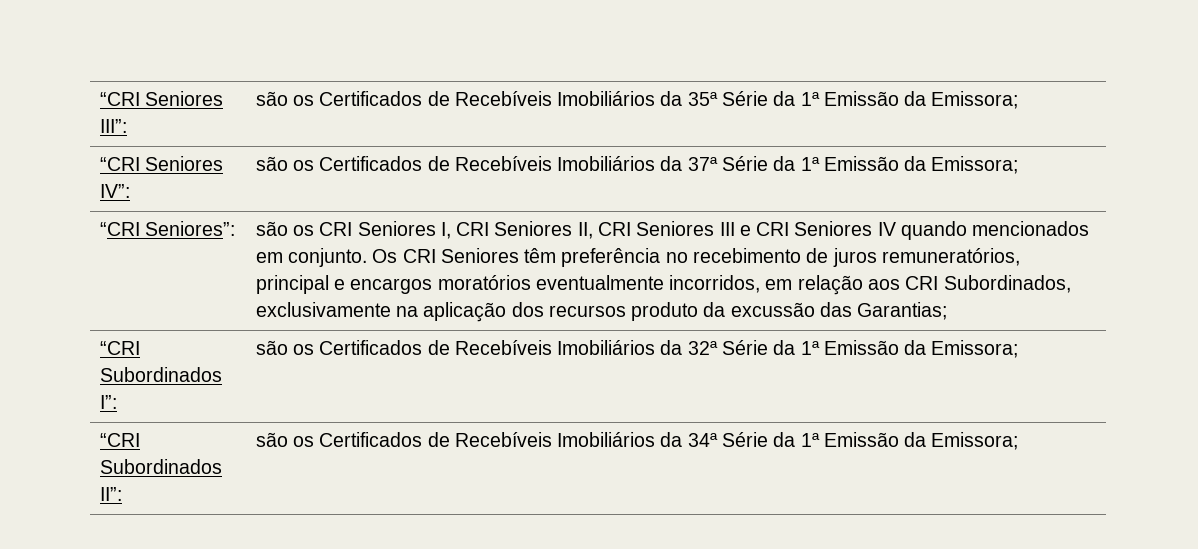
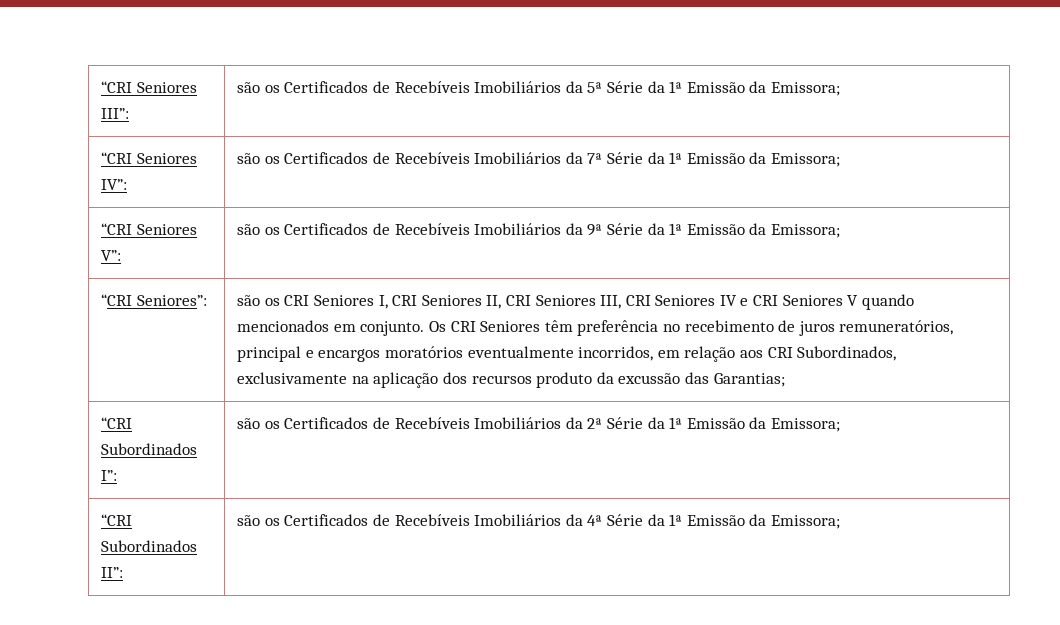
[687,92,718,106] 35ª -> [587,82,603,93] 5ª
[687,157,718,171] 37ª -> [587,152,840,167] [101,223,197,235] [101,250,122,261] [237,223,603,236] 7ª Série da 1ª Emissão da Emissora; // “CRI Seniores V”: | são os Certificados de Recebíveis Imobiliários da 9ª
[719,222,735,236] III -> [600,295,737,309] III, CRI Seniores IV
[877,222,896,236] IV -> [847,295,859,306] V
[687,341,718,355] 32ª -> [587,418,603,429] 2ª
[687,433,718,447] 34ª -> [587,515,603,526] 4ª

